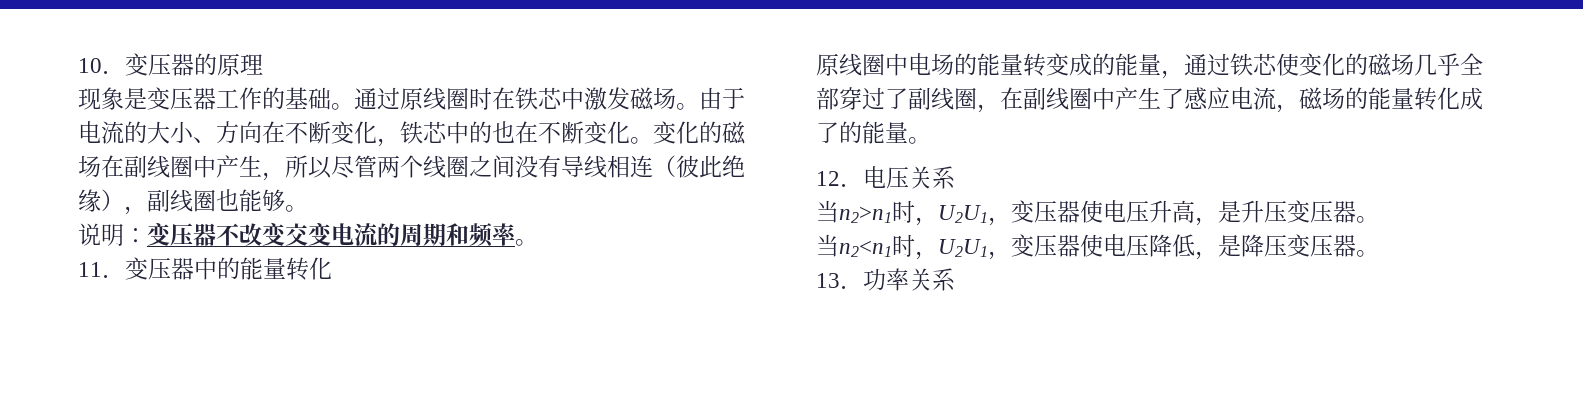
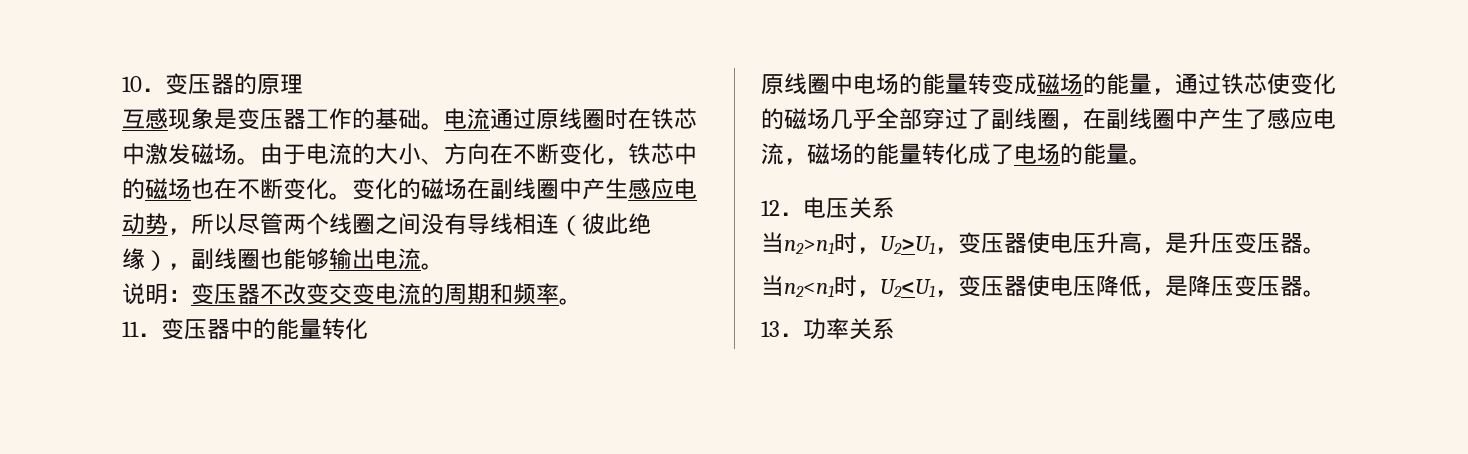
(263, 64) none -> [122,108,168,129] 互感
(354, 106) none -> [444,108,490,130] 电流
(492, 132) none -> [145,178,191,200] 磁场
(262, 166) none -> [628,178,697,200] [122,213,168,235] 感应电动势
(285, 200) none -> [329,248,421,270] 输出电流
(1092, 64) none -> [1037,73,1083,95] 磁场
(839, 132) none -> [1014,143,1060,165] 电场
[938,205,988,223] U2U1 -> [880,236,935,254] U2>U1
[938,239,988,257] U2U1 -> [880,279,935,297] U2<U1

